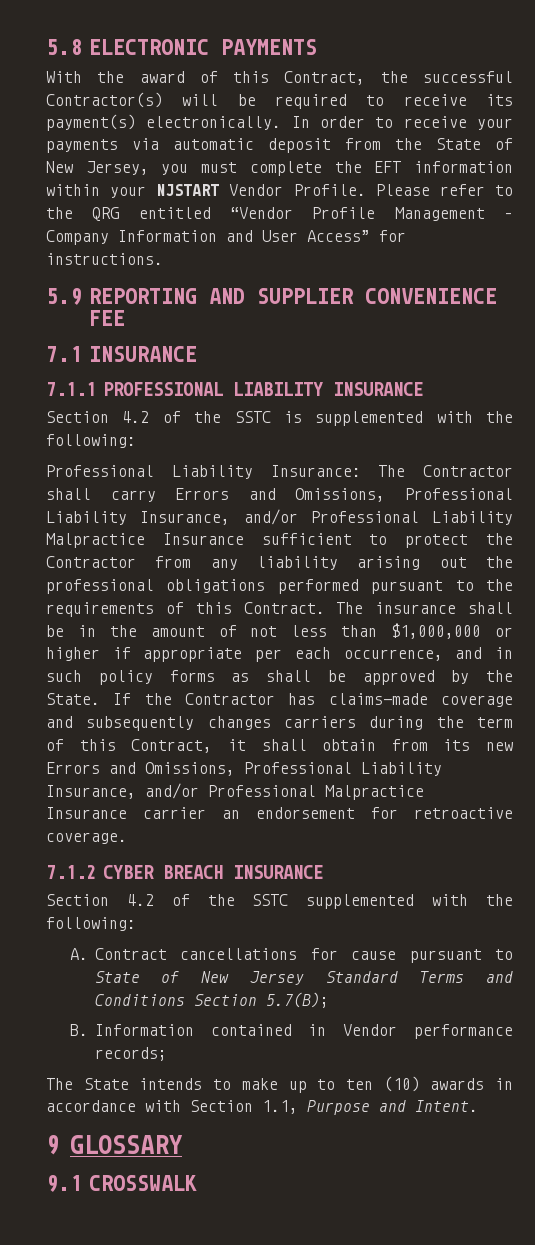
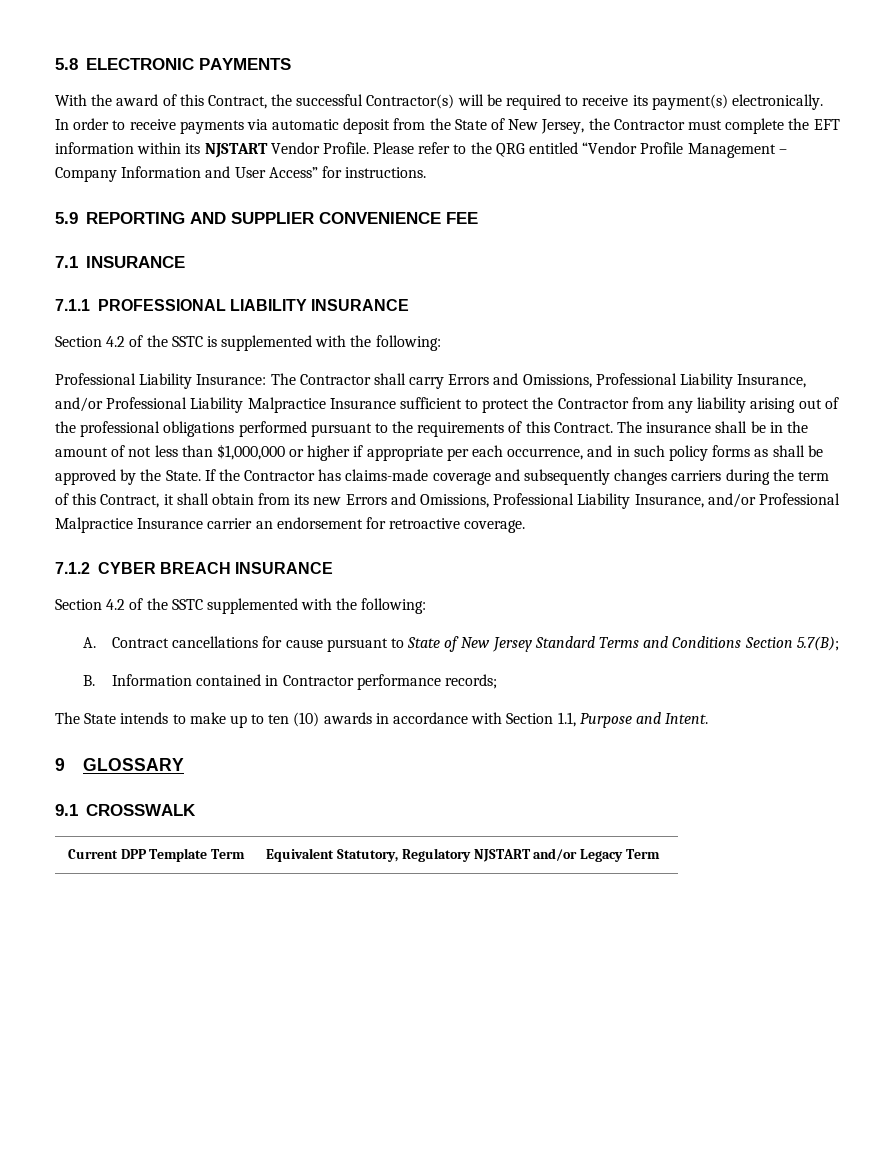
[476,118,513,130] your -> (176, 124) none
[161,164,189,175] you -> [588,118,685,130] the Contractor
[110,186,147,198] your -> [185,143,201,154] its
(467, 562) none -> [824,397,839,409] of
[343,1024,398,1036] Vendor -> [282,675,354,686] Contractor
(197, 1183) none -> [67,848,246,862] [266,848,660,862] // Current DPP Template Term | Equivalent Statutory, Regulatory NJSTART and/or Legacy Term

